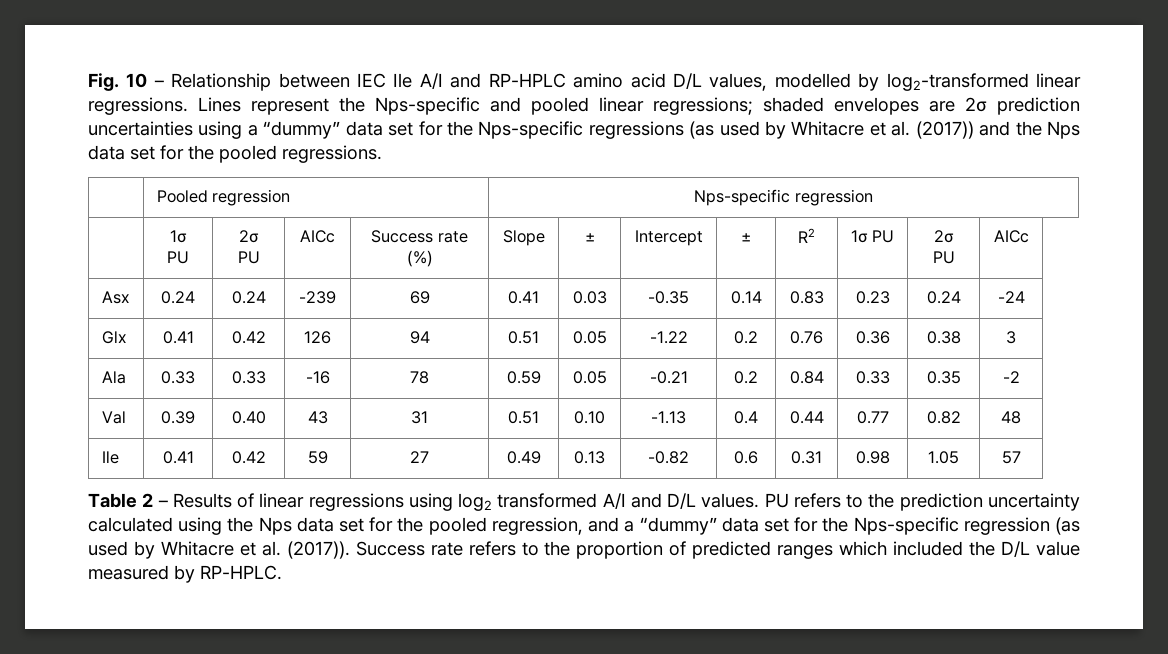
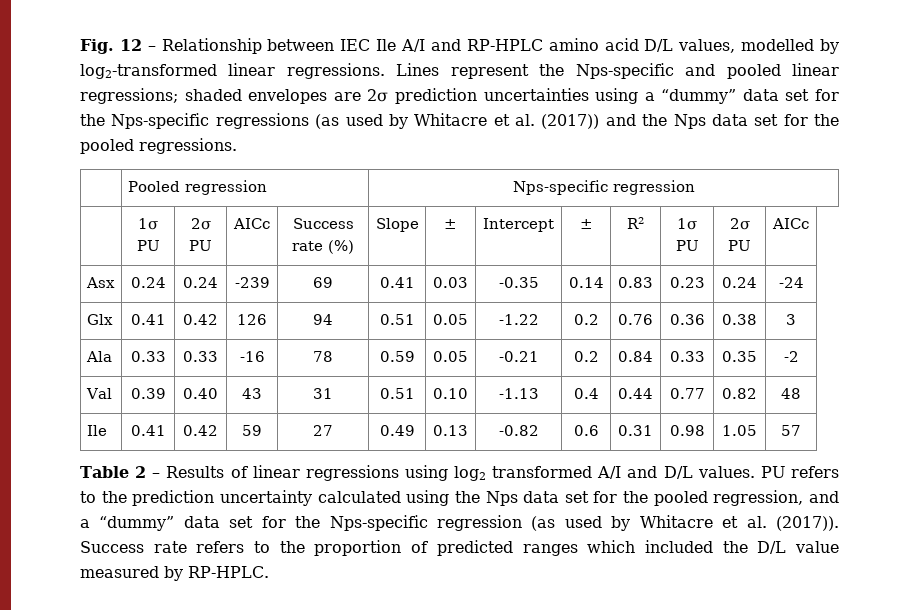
[126,73,148,88] 10 -> [119,39,142,51] 12

